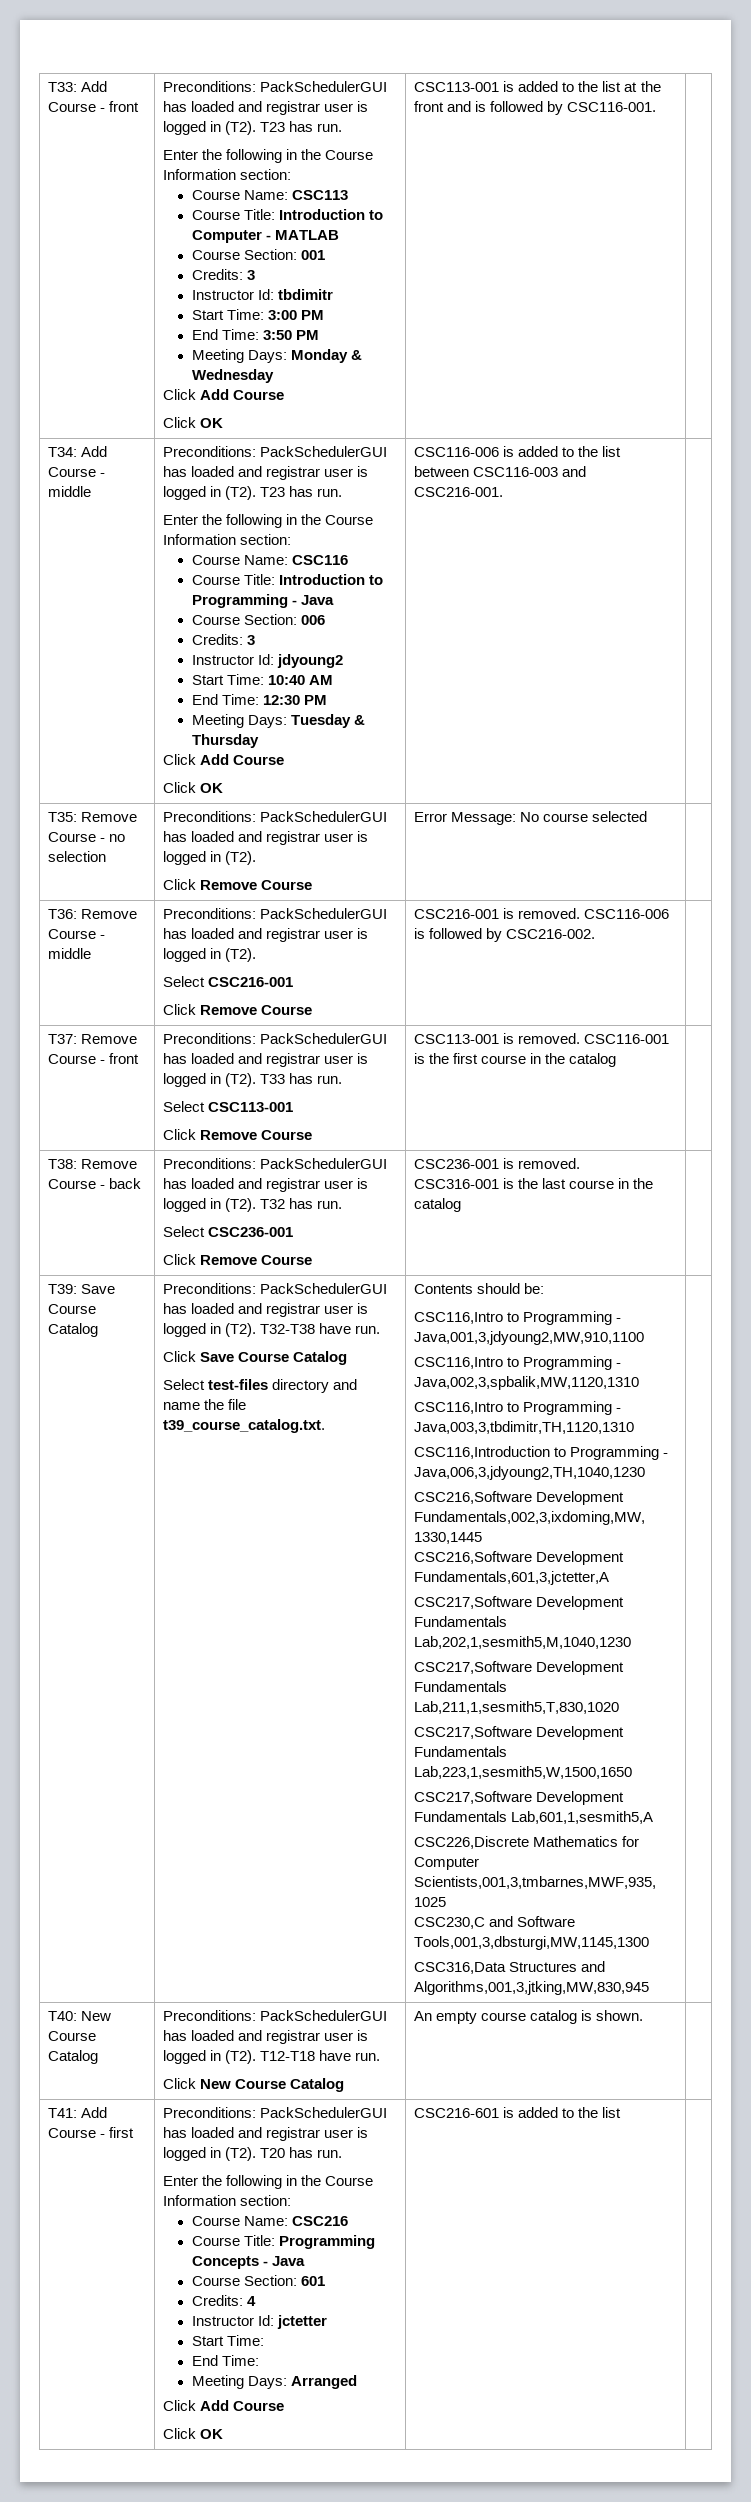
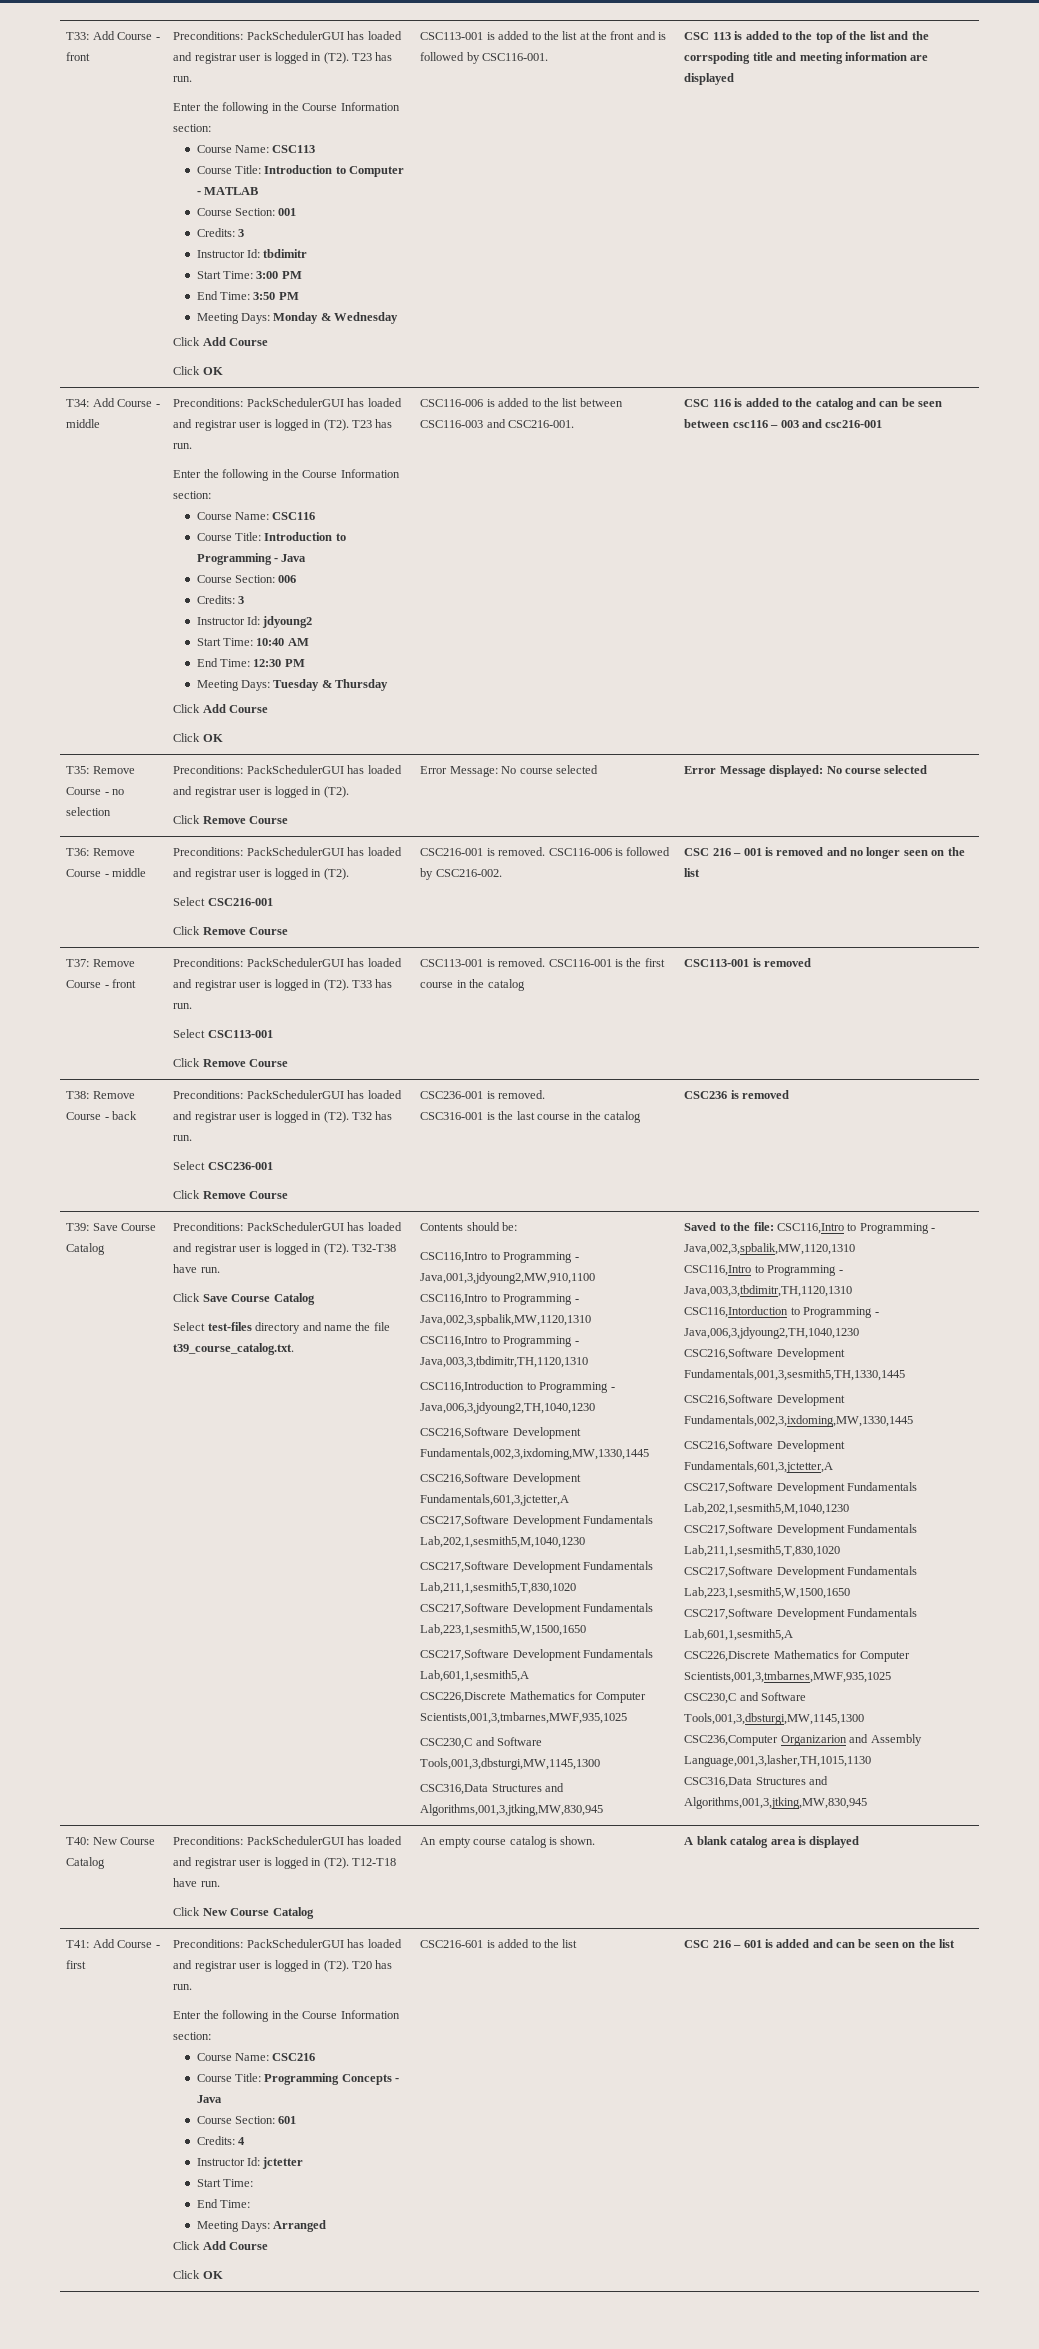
(657, 107) none -> [684,31,929,43] [684,52,929,64] [684,73,735,85] CSC 113 is added to the top of the list and the corrspoding title and meeting information are displayed
(504, 492) none -> [684,398,943,410] [684,419,883,428] CSC 116 is added to the catalog and can be seen between csc116 – 003 and csc216-001
(648, 816) none -> [684,765,928,777] Error Message displayed: No course selected
(596, 934) none -> [684,847,965,859] [684,868,701,877] CSC 216 – 001 is removed and no longer seen on the list
(617, 1060) none -> [684,958,812,967] CSC113-001 is removed
(462, 1205) none -> [684,1090,790,1099] CSC236 is removed
(650, 1988) none -> [684,1222,936,1234] [684,1243,856,1255] [684,1265,843,1276] [684,1285,853,1297] [684,1306,879,1318] [684,1327,860,1339] [684,1348,845,1360] [684,1369,906,1381] [684,1394,845,1406] [684,1415,914,1427] [684,1440,845,1452] [684,1461,834,1473] [684,1482,918,1494] [684,1503,850,1515] [684,1524,918,1536] [684,1545,841,1557] [684,1566,918,1578] [684,1587,851,1599] [684,1608,918,1620] [684,1629,794,1641] [684,1650,910,1662] [684,1671,892,1683] [684,1692,807,1704] [684,1713,865,1725] [684,1734,922,1746] [684,1755,872,1767] [684,1776,829,1788] [684,1797,868,1809] Saved to the file: CSC116,Intro to Programming - Java,002,3,spbalik,MW,1120,1310 // CSC116,Intro to Programming - Java,003,3,tbdimitr,TH,1120,1310 // CSC116,Intorduction to Programming - Java,006,3,jdyoung2,TH,1040,1230 // CSC216,Software Development Fundamentals,001,3,sesmith5,TH,1330,1445 // CSC216,Software Development Fundamentals,002,3,ixdoming,MW,1330,1445 // CSC216,Software Development Fundamentals,601,3,jctetter,A // CSC217,Software Development Fundamentals Lab,202,1,sesmith5,M,1040,1230 // CSC217,Software Development Fundamentals Lab,211,1,sesmith5,T,830,1020 // CSC217,Software Development Fundamentals Lab,223,1,sesmith5,W,1500,1650 // CSC217,Software Development Fundamentals Lab,601,1,sesmith5,A // CSC226,Discrete Mathematics for Computer Scientists,001,3,tmbarnes,MWF,935,1025 // CSC230,C and Software Tools,001,3,dbsturgi,MW,1145,1300 // CSC236,Computer Organizarion and Assembly Language,001,3,lasher,TH,1015,1130 // CSC316,Data Structures and Algorithms,001,3,jtking,MW,830,945
(644, 2015) none -> [684,1836,860,1848] A blank catalog area is displayed
(622, 2112) none -> [684,1939,955,1948] CSC 216 – 601 is added and can be seen on the list

